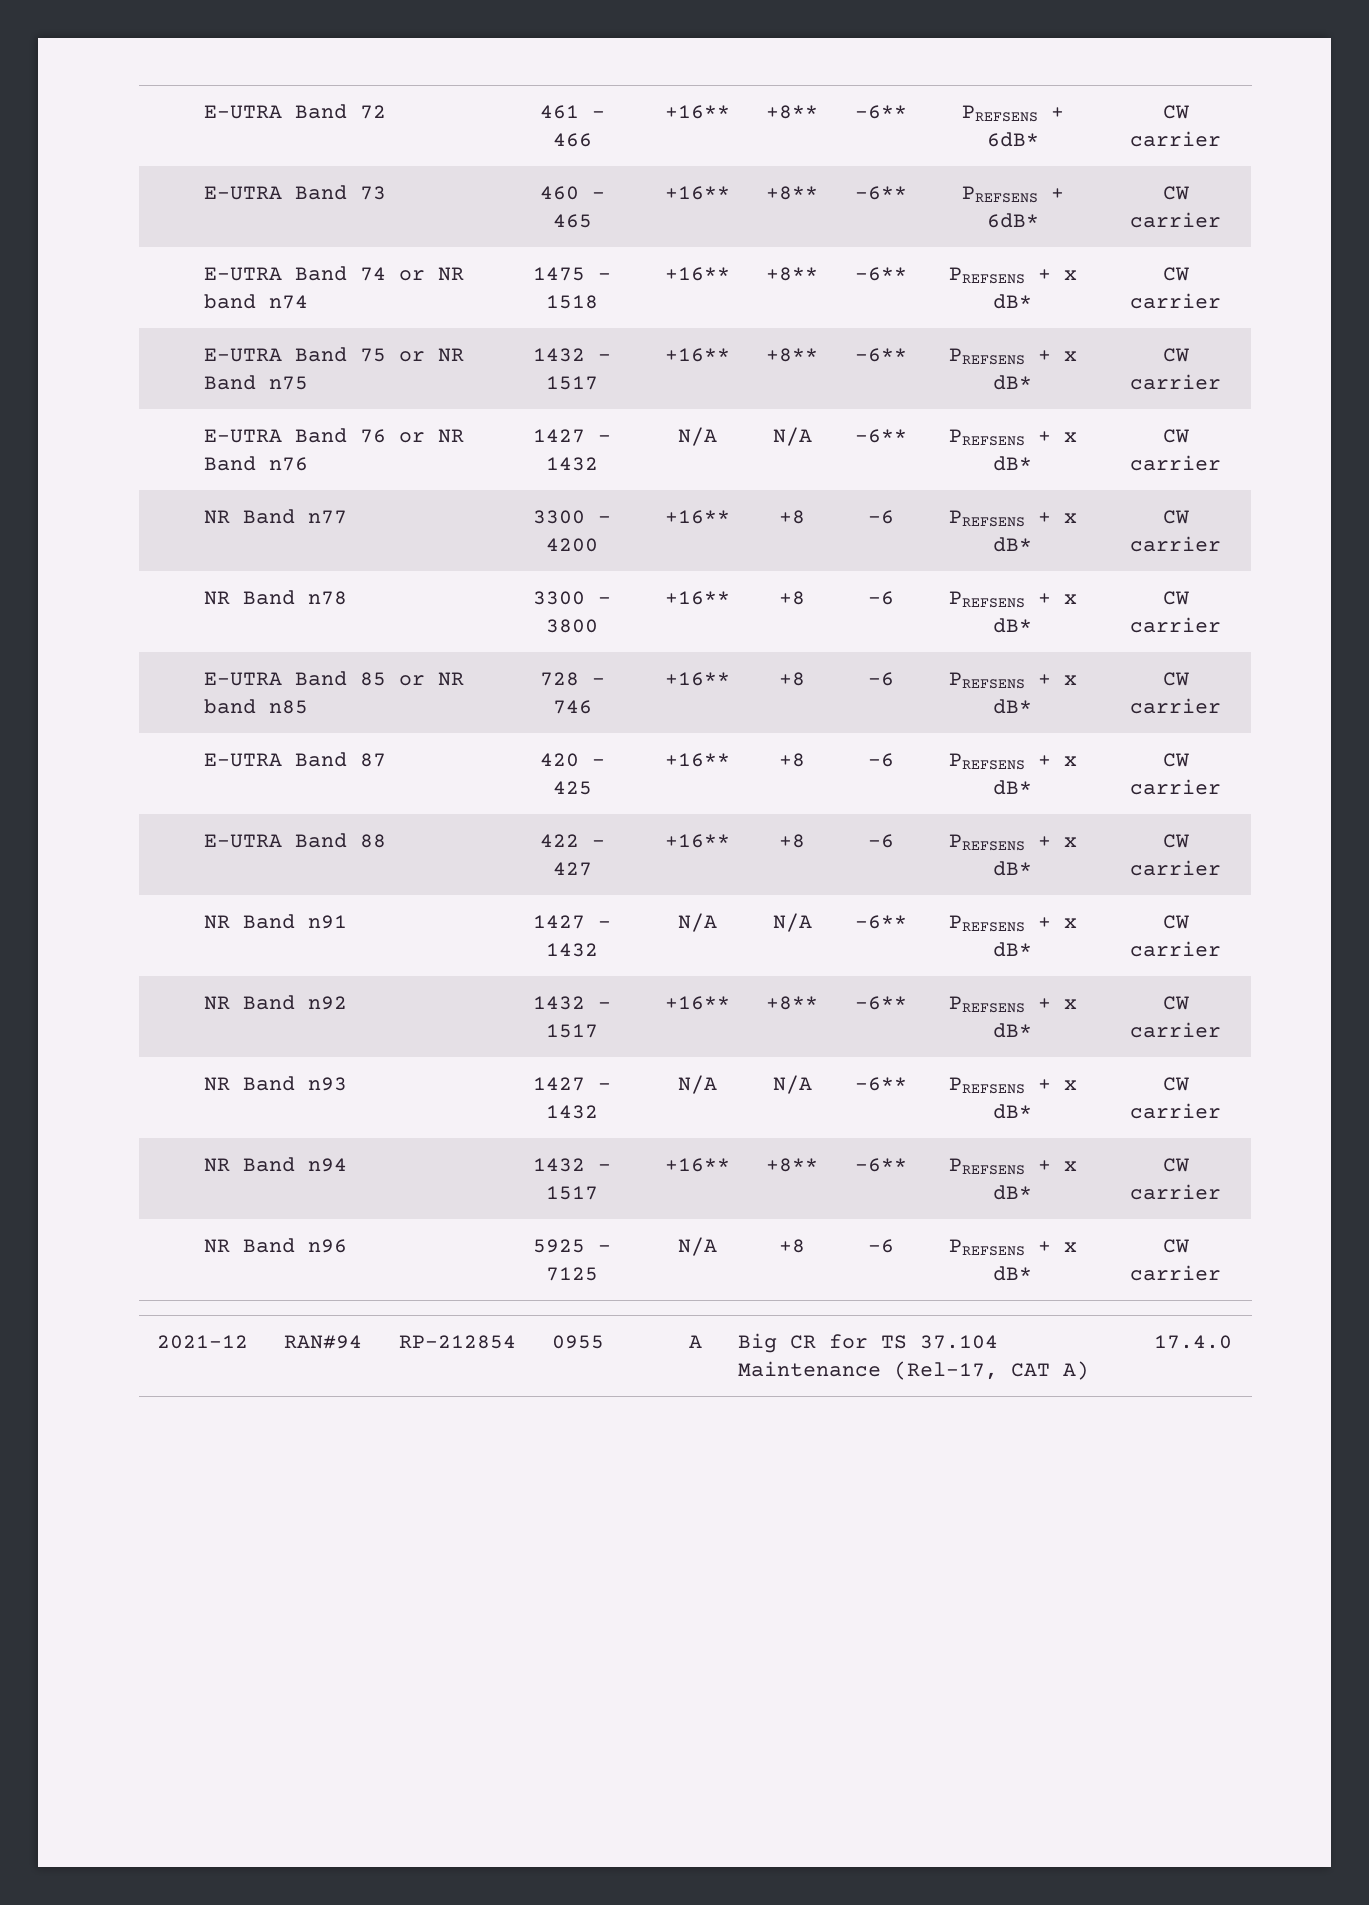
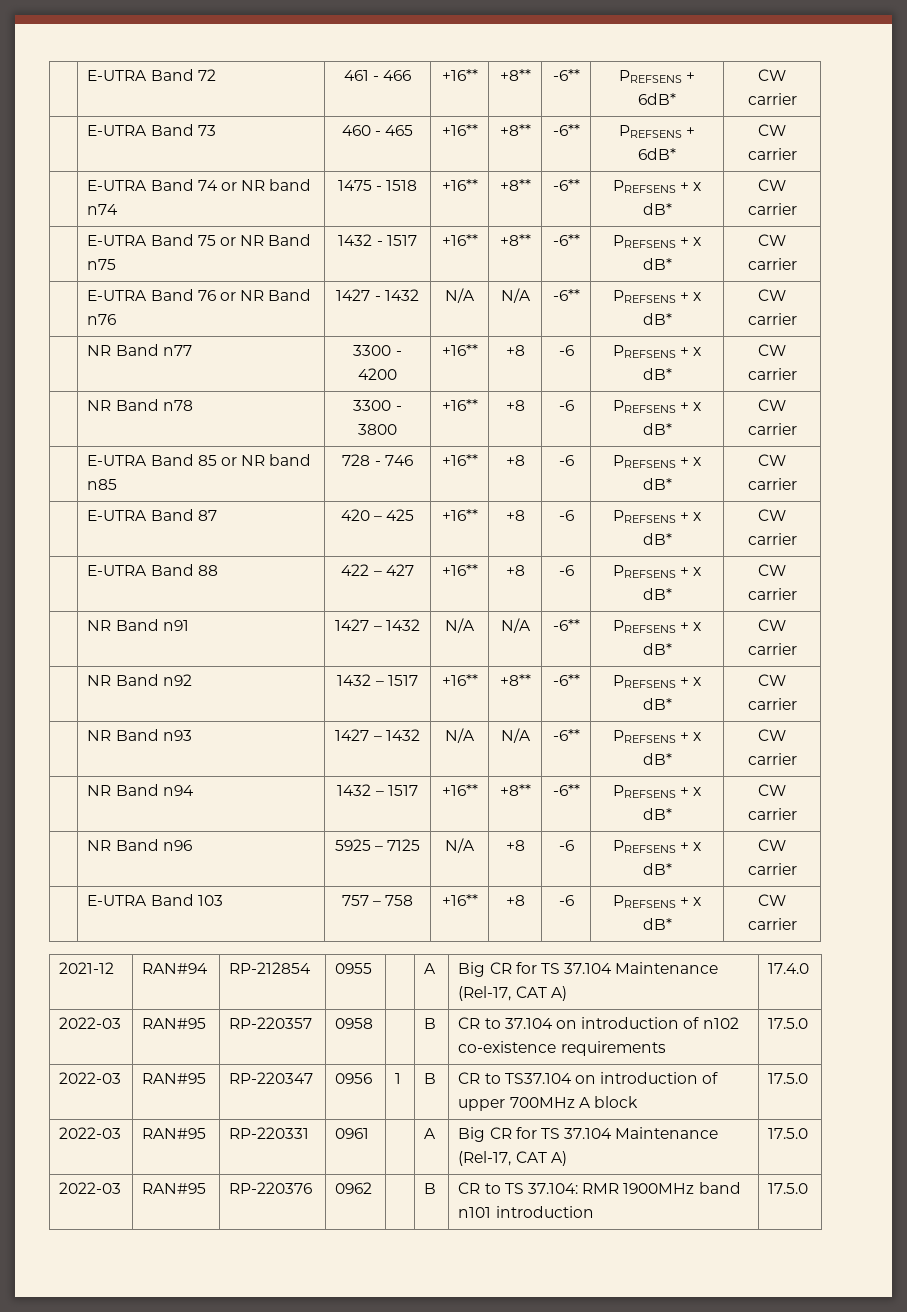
(1221, 1273) none -> [87,894,223,906] [341,895,414,906] [441,894,478,906] [505,895,525,906] [558,895,574,906] [612,895,702,908] [642,918,672,930] [758,894,786,906] [747,918,797,930] // | E-UTRA Band 103 | 757 – 758 | +16** | +8 | -6 | PREFSENS + x dB* | CW carrier
(1232, 1342) none -> [59,1017,122,1029] [142,1018,207,1029] [229,1017,313,1029] [335,1018,374,1029] [424,1018,437,1029] [458,1017,739,1029] [458,1041,666,1056] [768,1018,809,1029] [59,1072,122,1084] [142,1073,207,1084] [229,1072,314,1084] [335,1073,373,1084] [395,1073,402,1084] [424,1073,437,1084] [458,1072,719,1084] [458,1096,639,1111] [768,1073,809,1084] [59,1127,122,1139] [142,1128,207,1139] [229,1127,310,1139] [335,1128,370,1139] [424,1128,437,1139] [458,1127,719,1142] [458,1151,567,1166] [768,1128,809,1139] [59,1182,122,1194] [142,1183,207,1194] [229,1182,313,1194] [335,1182,373,1194] [424,1183,437,1194] [458,1182,741,1194] [458,1206,594,1218] [768,1183,809,1194] // 2022-03 | RAN#95 | RP-220357 | 0958 | | B | CR to 37.104 on introduction of n102 co-existence requirements | 17.5.0 // 2022-03 | RAN#95 | RP-220347 | 0956 | 1 | B | CR to TS37.104 on introduction of upper 700MHz A block | 17.5.0 // 2022-03 | RAN#95 | RP-220331 | 0961 | | A | Big CR for TS 37.104 Maintenance (Rel-17, CAT A) | 17.5.0 // 2022-03 | RAN#95 | RP-220376 | 0962 | | B | CR to TS 37.104: RMR 1900MHz band n101 introduction | 17.5.0

